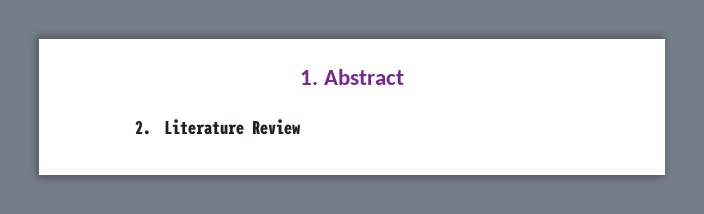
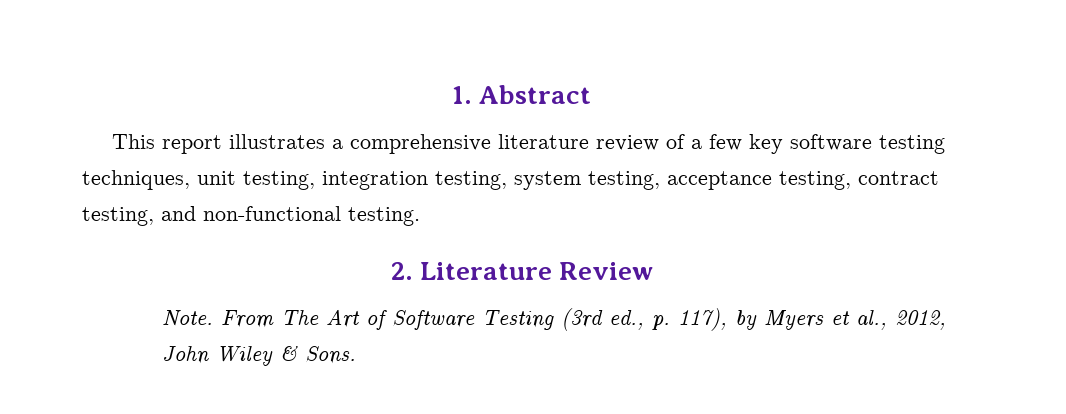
[135,119,302,135] 2. Literature Review -> [111,134,945,154] [82,170,939,190] [82,206,420,226] [389,262,654,280] [161,308,946,331] [161,346,356,366] This report illustrates a comprehensive literature review of a few key software testing techniques, unit testing, integration testing, system testing, acceptance testing, contract testing, and non-functional testing. // 2. Literature Review // Note. From The Art of Software Testing (3rd ed., p. 117), by Myers et al., 2012, John Wiley & Sons.

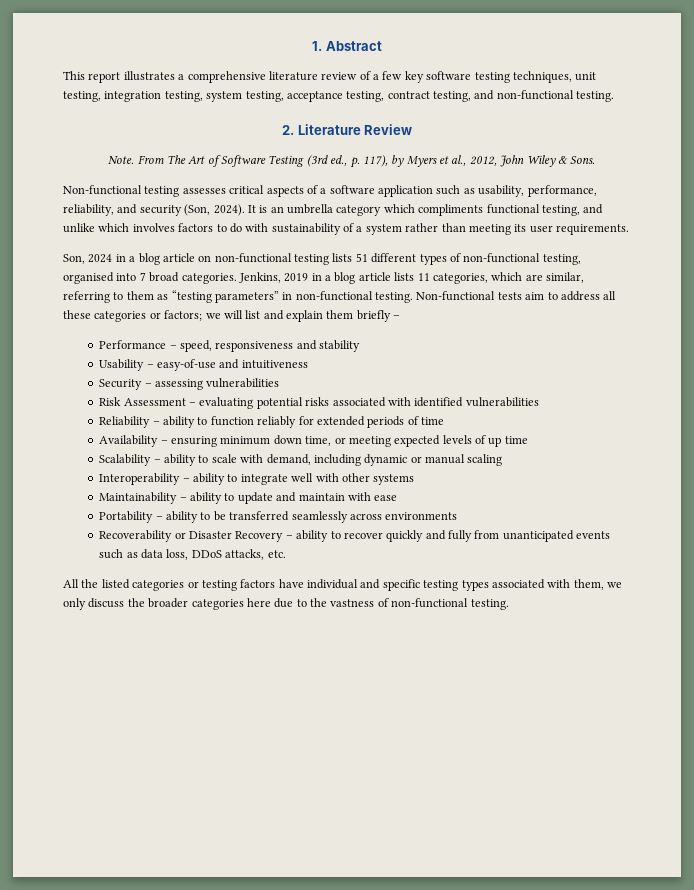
(356, 355) none -> [63,185,597,197] [63,204,604,216] [63,223,629,235] [63,253,581,265] [63,272,584,284] [63,290,617,303] [63,310,401,322] [99,340,361,352] [99,359,308,371] [99,378,280,390] [99,397,539,409] [99,416,445,428] [99,435,528,447] [99,454,503,466] [99,473,415,485] [99,492,398,504] [99,511,458,523] [99,530,611,542] [99,549,286,560] [63,579,622,591] [63,598,509,610] // Non-functional testing assesses critical aspects of a software application such as usability, performance, reliability, and security (Son, 2024). It is an umbrella category which compliments functional testing, and unlike which involves factors to do with sustainability of a system rather than meeting its user requirements. // Son, 2024 in a blog article on non-functional testing lists 51 different types of non-functional testing, organised into 7 broad categories. Jenkins, 2019 in a blog article lists 11 categories, which are similar, referring to them as “testing parameters” in non-functional testing. Non-functional tests aim to address all these categories or factors; we will list and explain them briefly – // Performance – speed, responsiveness and stability // Usability – easy-of-use and intuitiveness // Security – assessing vulnerabilities // Risk Assessment – evaluating potential risks associated with identified vulnerabilities // Reliability – ability to function reliably for extended periods of time // Availability – ensuring minimum down time, or meeting expected levels of up time // Scalability – ability to scale with demand, including dynamic or manual scaling // Interoperability – ability to integrate well with other systems // Maintainability – ability to update and maintain with ease // Portability – ability to be transferred seamlessly across environments // Recoverability or Disaster Recovery – ability to recover quickly and fully from unanticipated events such as data loss, DDoS attacks, etc. // All the listed categories or testing factors have individual and specific testing types associated with them, we only discuss the broader categories here due to the vastness of non-functional testing.

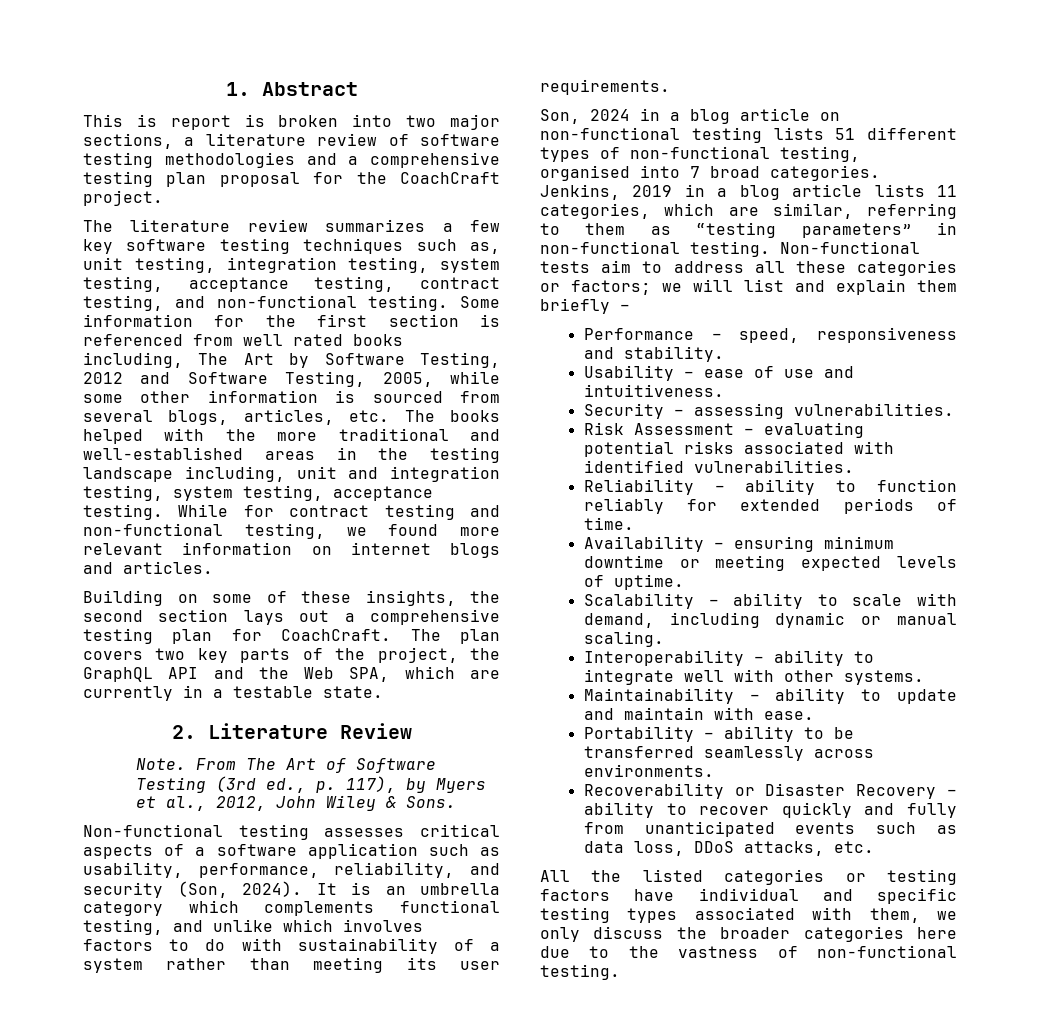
[88,71,371,83] report illustrates a comprehensive literature review of -> [136,114,500,130] [83,133,500,149] [83,152,500,168] [83,171,500,187] [83,190,163,206] [83,219,426,232] is report is broken into two major sections, a literature review of software testing methodologies and a comprehensive testing plan proposal for the CoachCraft project. // The literature review summarizes
[512,71,572,83] techniques, -> [303,238,500,254] techniques such as,
(615, 96) none -> [460,296,500,308] [83,314,500,327] [83,334,403,346] [83,352,500,368] [83,371,500,387] [83,390,500,403] [83,409,500,425] [83,428,500,444] [83,447,500,463] [83,466,500,482] [83,485,433,501] [83,504,500,520] [83,523,500,539] [83,542,500,558] [83,561,213,574] [83,590,500,606] [83,609,500,625] [83,628,500,644] [83,647,500,663] [83,666,500,682] [83,685,383,701] Some information for the first section is referenced from well rated books including, The Art by Software Testing, 2012 and Software Testing, 2005, while some other information is sourced from several blogs, articles, etc. The books helped with the more traditional and well-established areas in the testing landscape including, unit and integration testing, system testing, acceptance testing. While for contract testing and non-functional testing, we found more relevant information on internet blogs and articles. // Building on some of these insights, the second section lays out a comprehensive testing plan for CoachCraft. The plan covers two key parts of the project, the GraphQL API and the Web SPA, which are currently in a testable state.
[418,204,484,216] compliments -> [264,901,375,916] complements
[319,340,361,352] stability -> [623,346,724,362] stability.
[157,359,308,371] easy-of-use and intuitiveness -> [703,366,854,378] [583,384,724,397] ease of use and intuitiveness.
[206,378,280,388] vulnerabilities -> [793,403,954,416] vulnerabilities.
[465,397,539,407] vulnerabilities -> [693,460,854,473] vulnerabilities.
[421,417,445,425] time -> [583,517,634,530] time.
[273,435,332,446] down time, -> [583,555,664,568] downtime
[488,436,528,447] up time -> [613,574,684,590] uptime.
[467,454,503,466] scaling -> [583,631,664,647] scaling.
[373,474,415,485] systems -> [843,670,924,685] systems.
[374,495,398,501] ease -> [763,711,814,720] ease.
[385,512,458,520] environments -> [583,764,714,777] environments.

